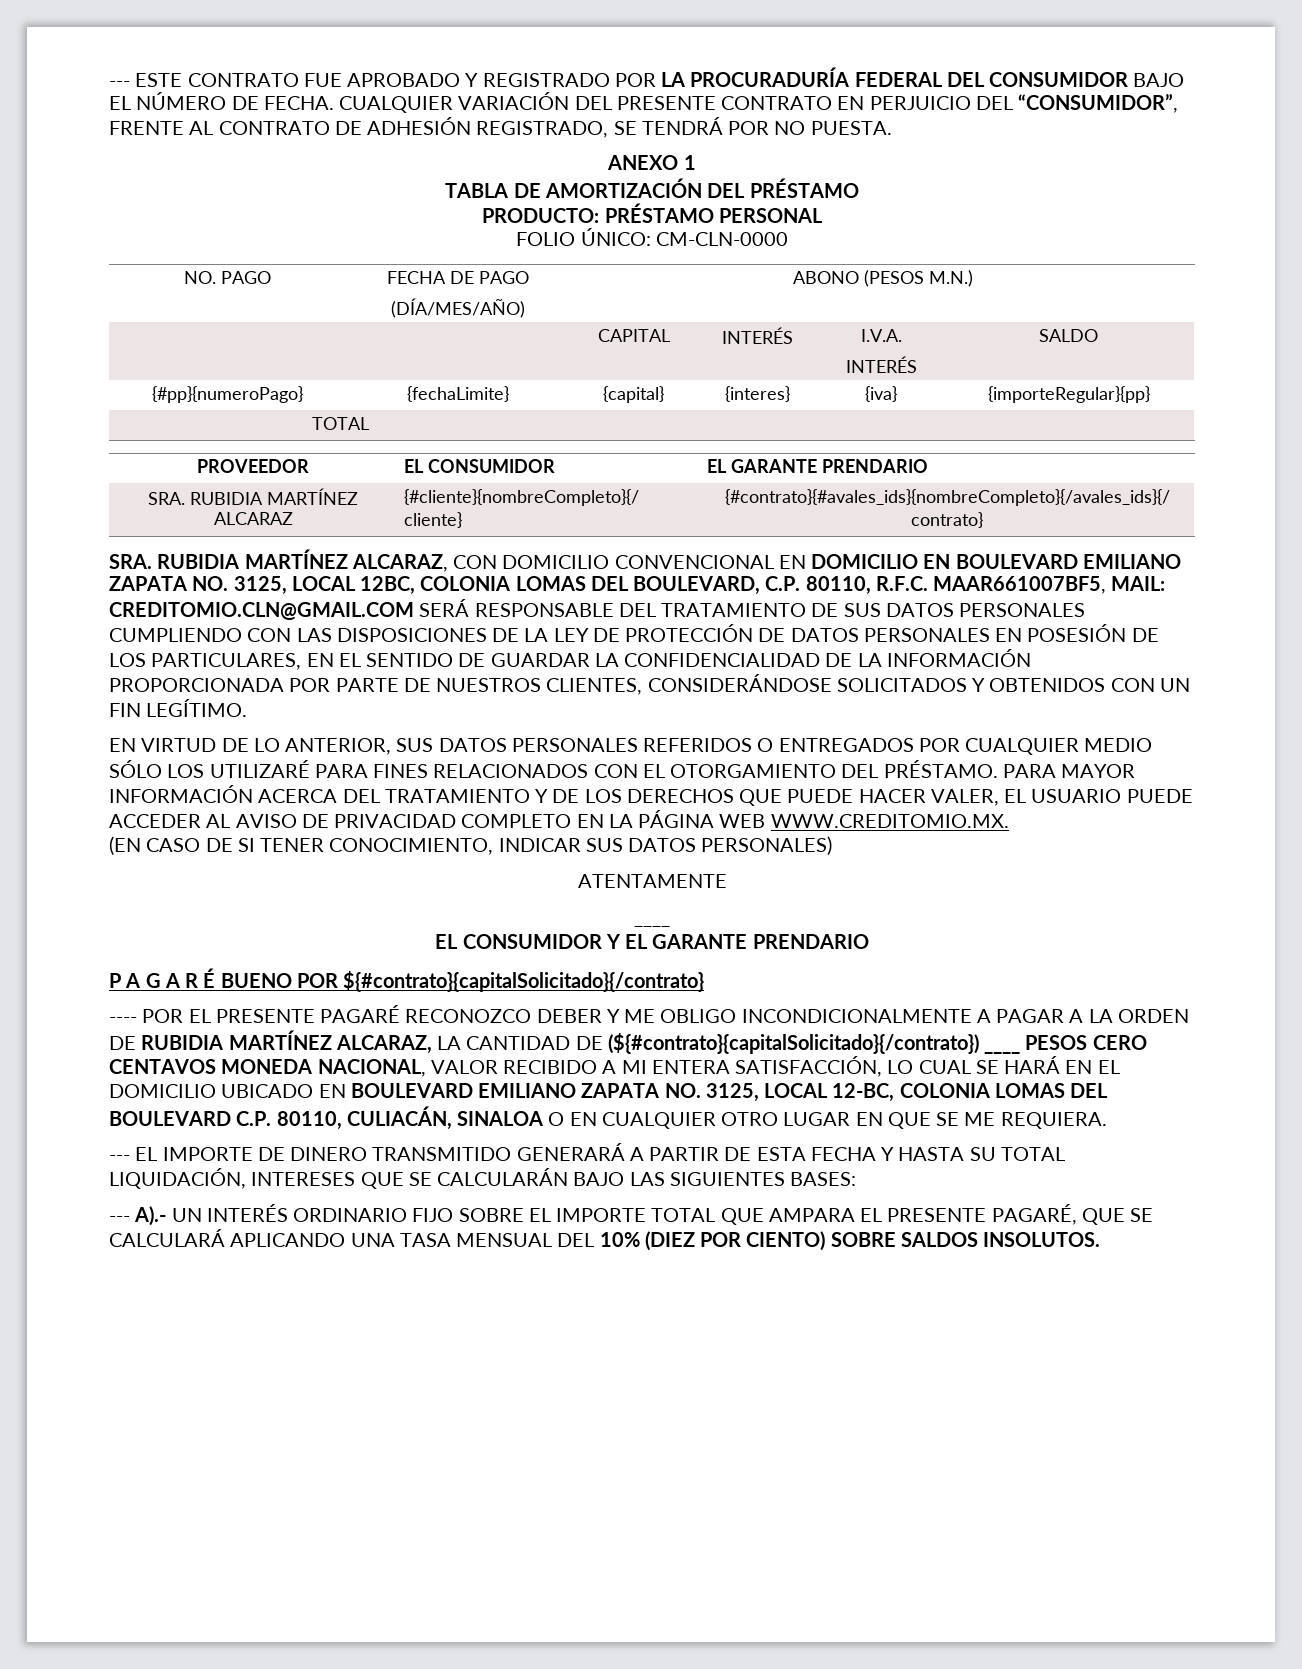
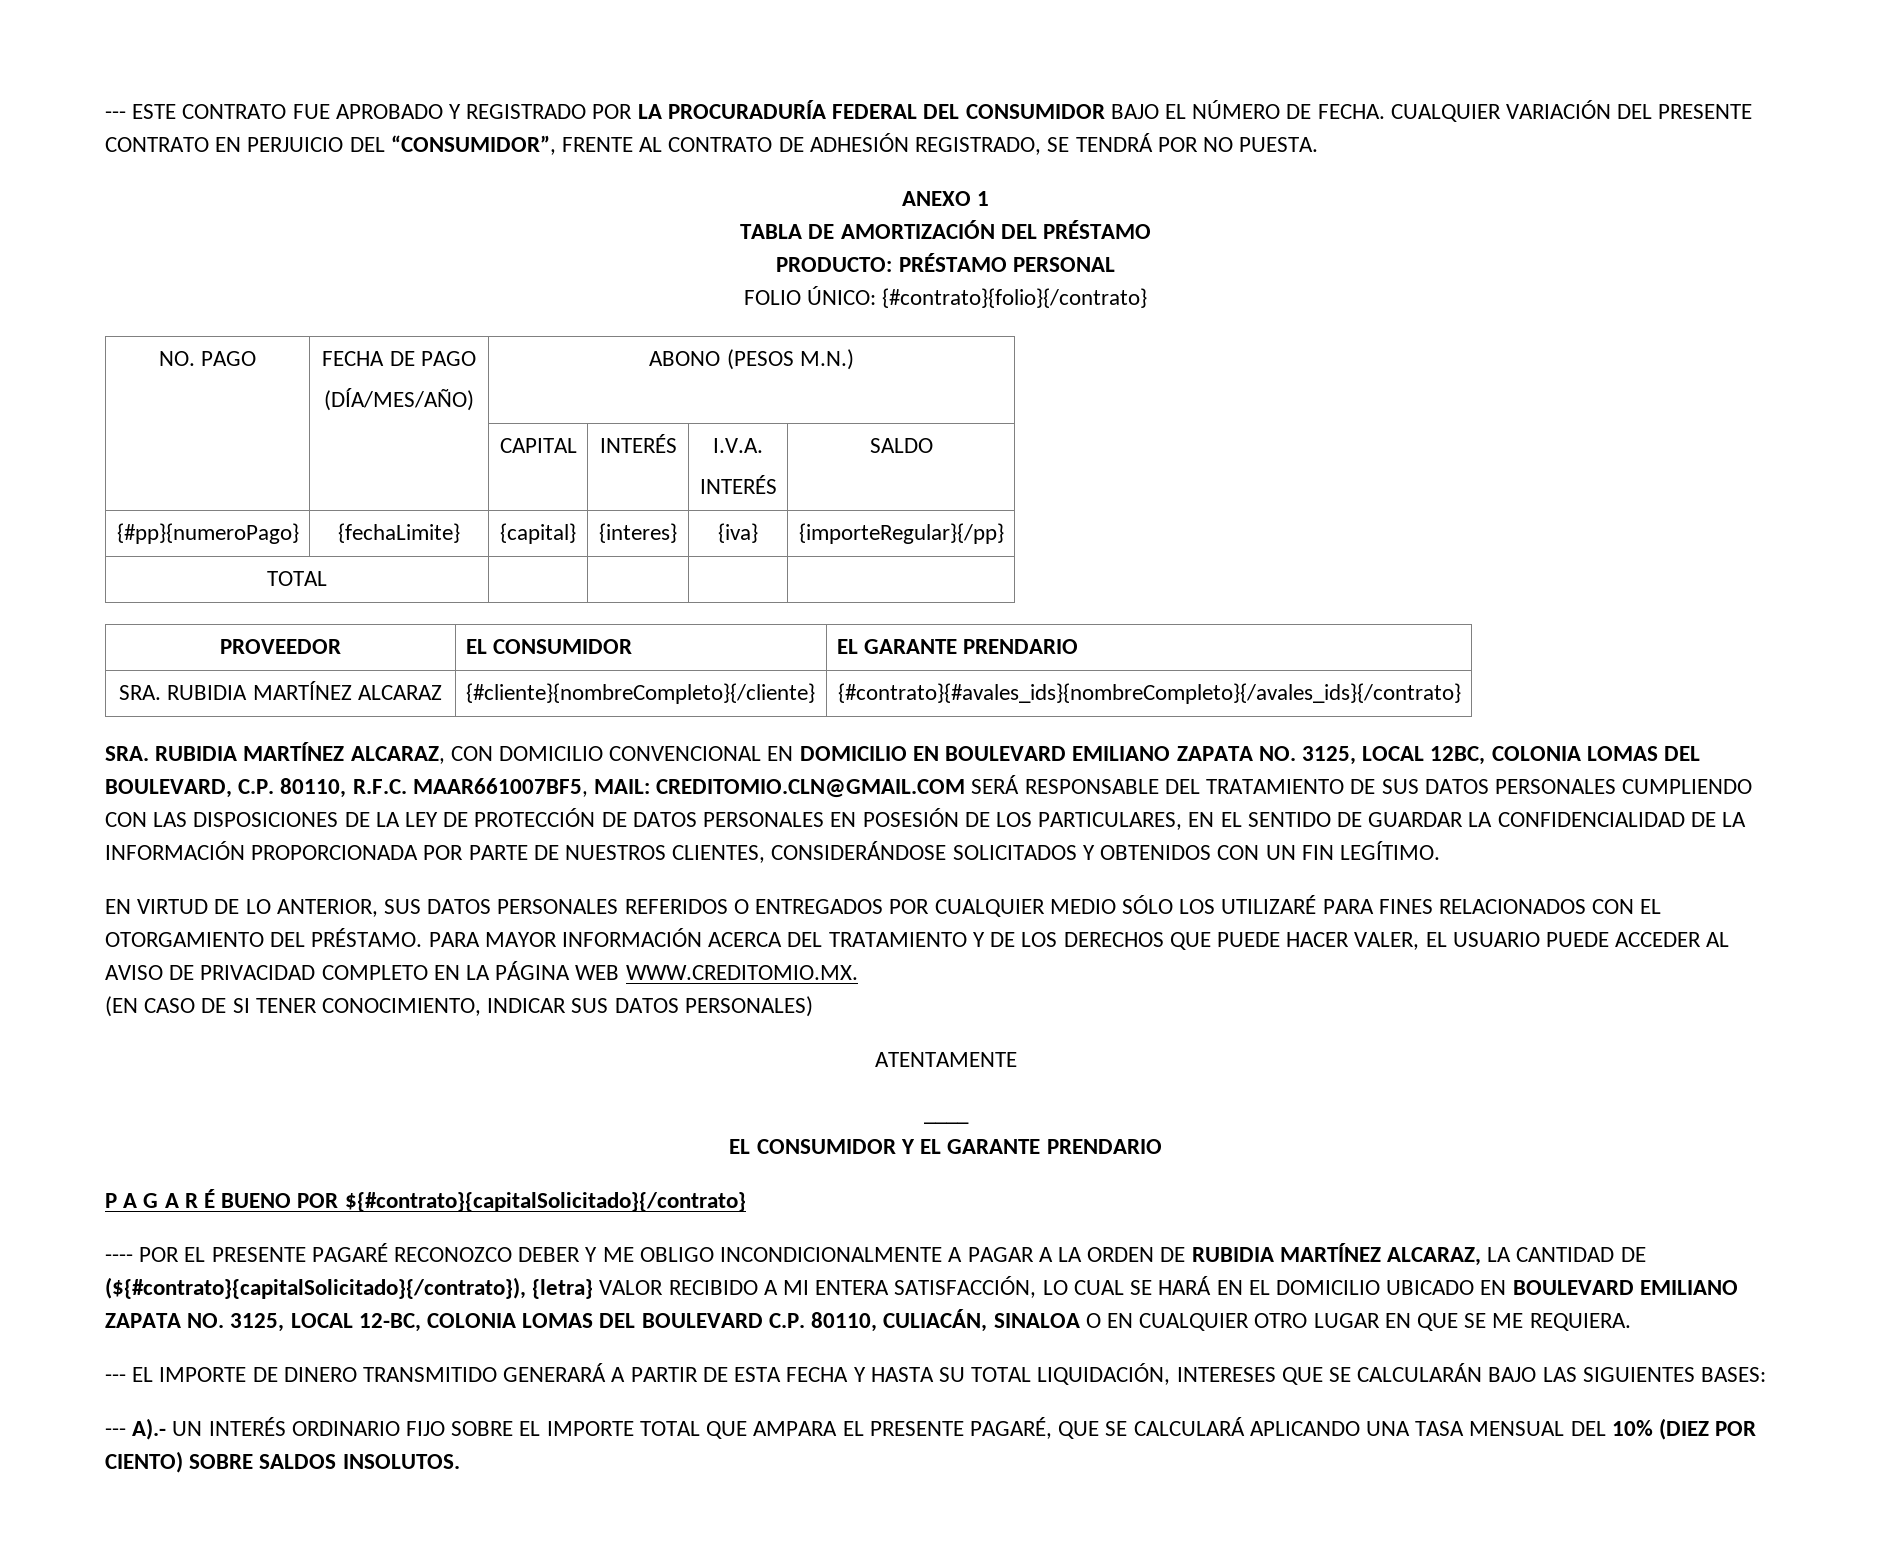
[655,232,788,246] CM-CLN-0000 -> [882,288,1148,308] {#contrato}{folio}{/contrato}
[987,386,1150,403] {importeRegular}{pp} -> [798,523,1004,544] {importeRegular}{/pp}
[607,1033,1021,1054] [1025,1035,1147,1050] [109,1059,426,1077] (${#contrato}{capitalSolicitado}{/contrato}) ____ PESOS CERO CENTAVOS MONEDA NACIONAL, -> [105,1277,594,1299] (${#contrato}{capitalSolicitado}{/contrato}), {letra}

